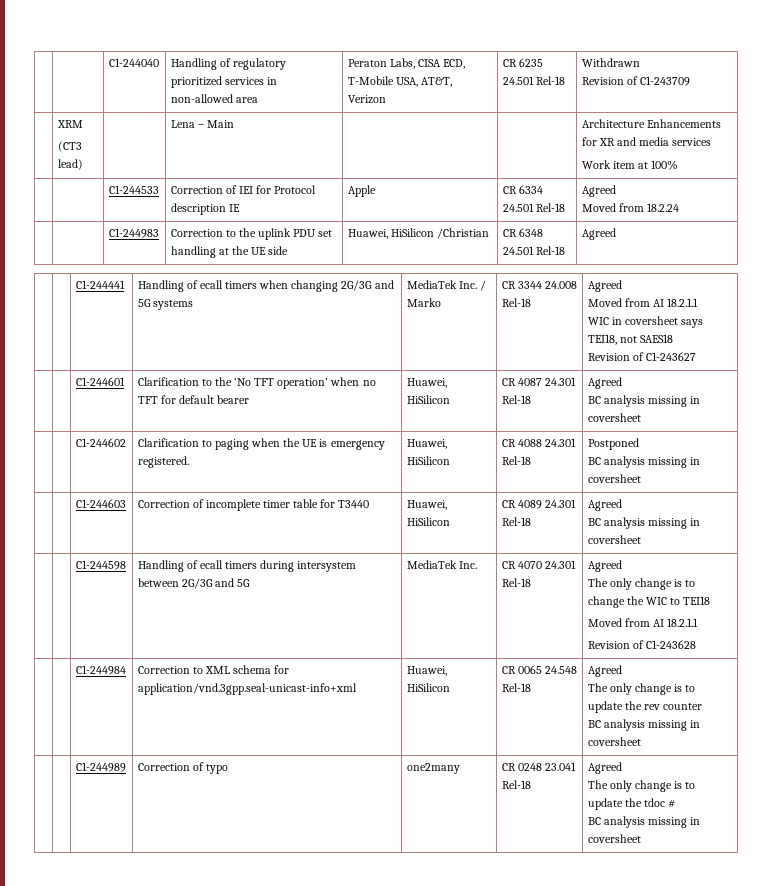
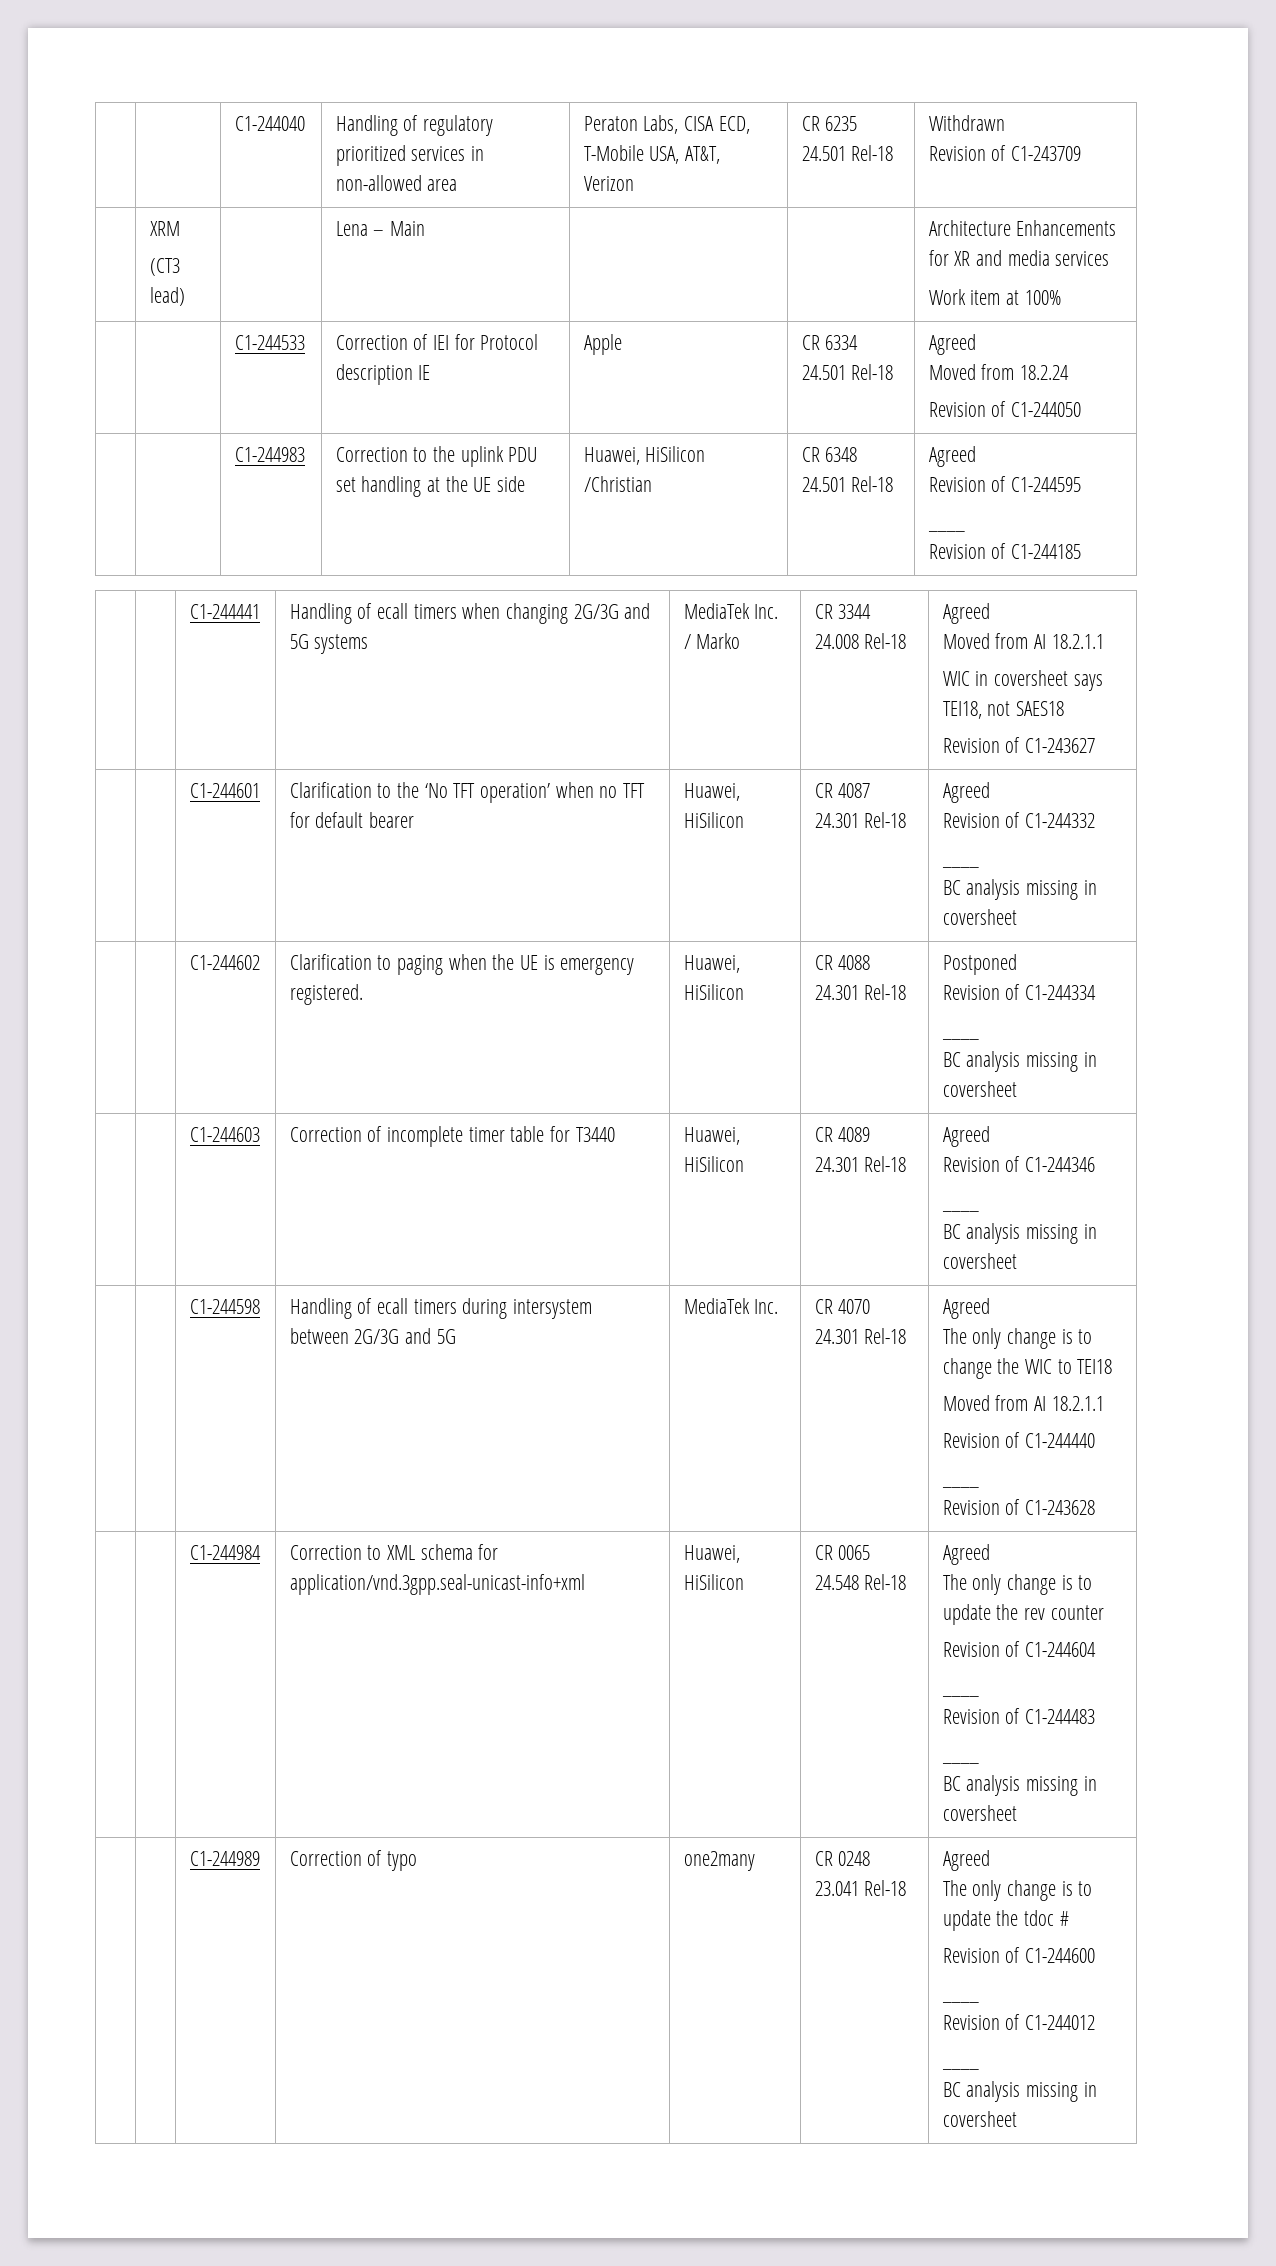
(680, 207) none -> [928,401,1082,417] // Revision of C1-244050
(616, 234) none -> [928,476,1082,492] [927,529,965,532] [928,543,1082,559] // Revision of C1-244595 // ____ // Revision of C1-244185
(622, 383) none -> [942,812,1096,828] [941,865,979,868] // Revision of C1-244332 // ____
(639, 444) none -> [942,984,1097,1000] [941,1037,979,1040] // Revision of C1-244334 // ____
(622, 505) none -> [942,1156,1096,1172] [941,1209,979,1212] // Revision of C1-244346 // ____
(699, 622) none -> [942,1432,1096,1448] [941,1485,979,1488] // Revision of C1-244440 // ____
(703, 706) none -> [942,1641,1097,1657] [941,1694,979,1697] [942,1708,1096,1724] [941,1761,979,1764] // Revision of C1-244604 // ____ // Revision of C1-244483 // ____
(676, 803) none -> [942,1947,1096,1963] [941,2000,979,2003] [942,2014,1096,2030] [941,2067,979,2070] // Revision of C1-244600 // ____ // Revision of C1-244012 // ____

